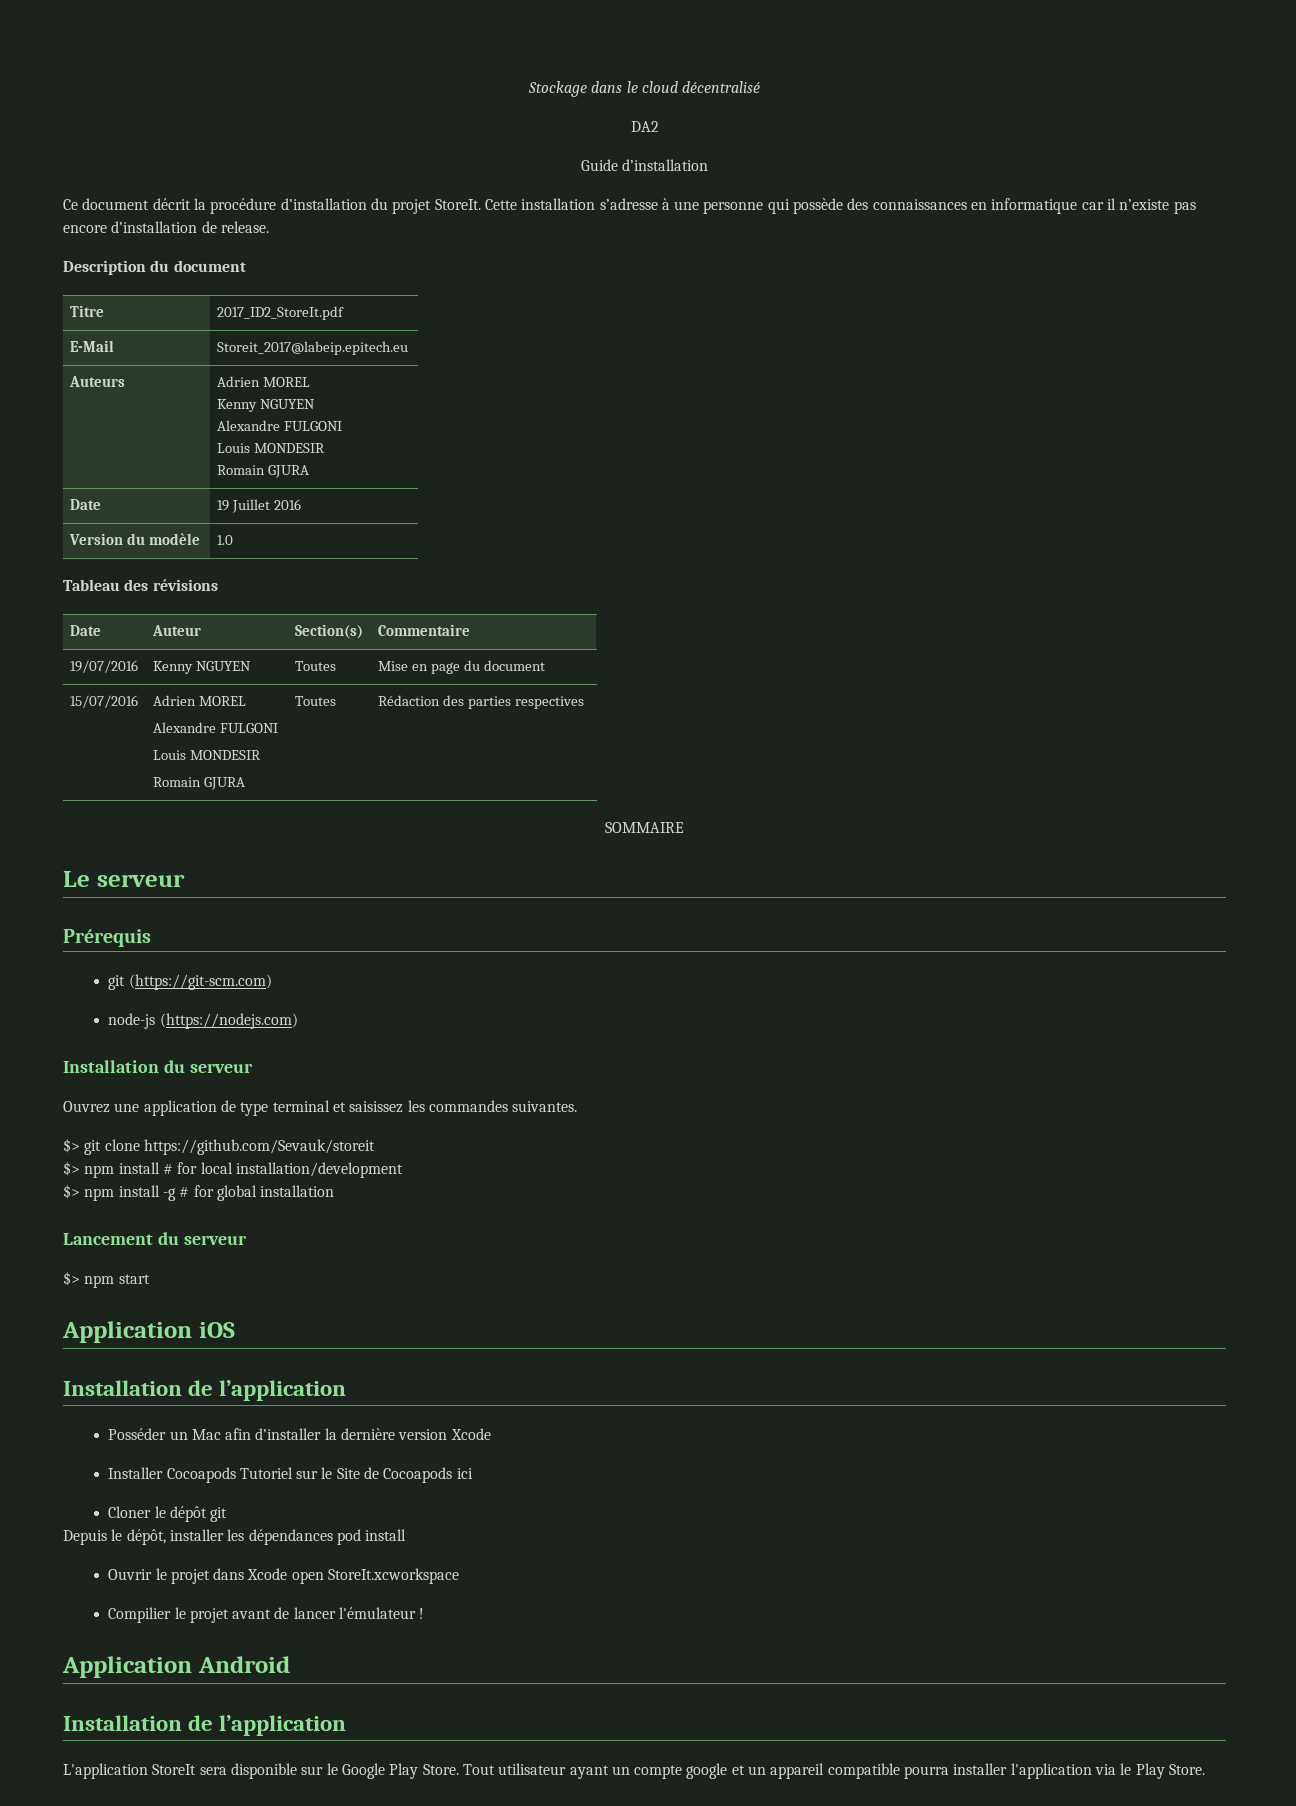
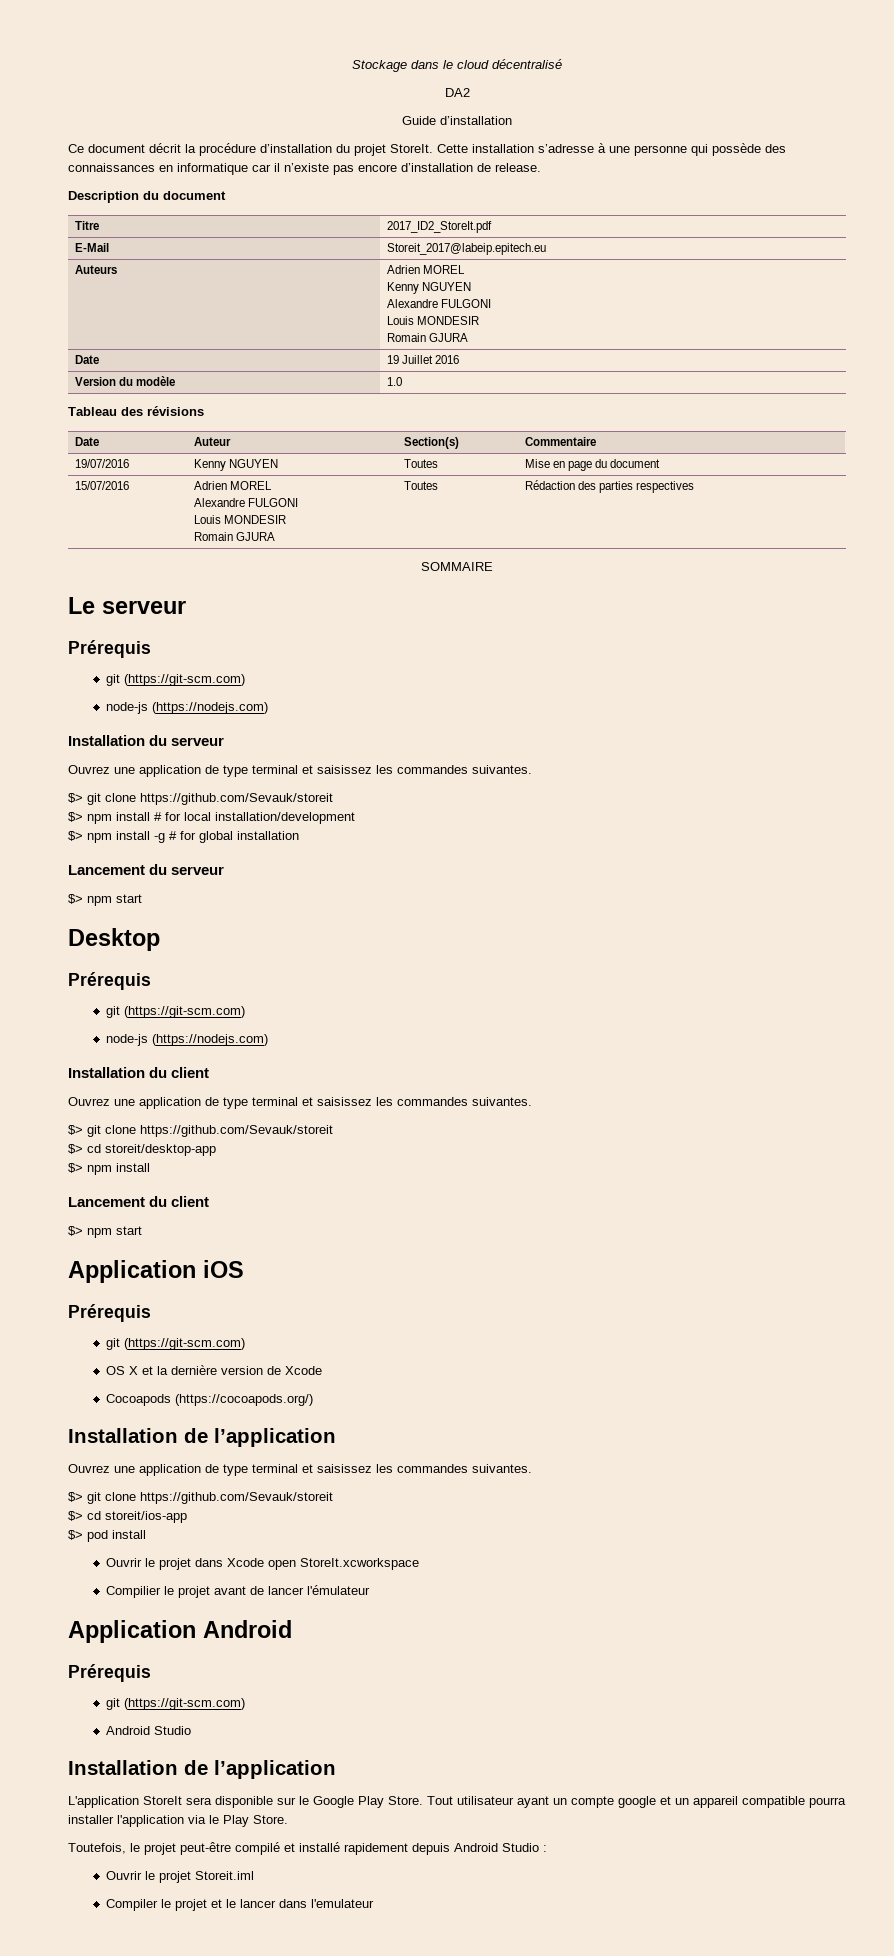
[62,1321,235,1343] [63,1380,347,1401] [108,1428,491,1440] [108,1467,473,1483] [108,1506,228,1522] [63,1529,333,1545] Application iOS // Installation de l’application // Posséder un Mac afin d’installer la dernière version Xcode // Installer Cocoapods Tutoriel sur le Site de Cocoapods ici // Cloner le dépôt git // Depuis le dépôt, installer les dépendances -> [68,928,160,951] [68,972,151,990] [105,1006,245,1018] [105,1034,268,1046] [68,1067,210,1078] [68,1097,532,1109] [68,1125,333,1137] [68,1144,216,1156] [68,1163,150,1175] [68,1196,210,1207] [68,1226,142,1238] [68,1260,244,1283] [68,1304,151,1322] [105,1338,245,1350] [105,1365,322,1375] [105,1394,313,1406] [68,1428,336,1447] [68,1464,532,1476] [68,1492,333,1504] [68,1511,187,1523] [68,1530,83,1540] Desktop // Prérequis // git (https://git-scm.com) // node-js (https://nodejs.com) // Installation du client // Ouvrez une application de type terminal et saisissez les commandes suivantes. // $> git clone https://github.com/Sevauk/storeit // $> cd storeit/desktop-app // $> npm install // Lancement du client // $> npm start // Application iOS // Prérequis // git (https://git-scm.com) // OS X et la dernière version de Xcode // Cocoapods (https://cocoapods.org/) // Installation de l’application // Ouvrez une application de type terminal et saisissez les commandes suivantes. // $> git clone https://github.com/Sevauk/storeit // $> cd storeit/ios-app // $>
[419,1608,425,1619] ! -> (370, 1590) none
(290, 1664) none -> [68,1664,151,1682] [105,1698,245,1710] [105,1726,191,1735] // Prérequis // git (https://git-scm.com) // Android Studio
(1206, 1769) none -> [68,1842,547,1855] [105,1871,254,1883] [105,1899,374,1911] // Toutefois, le projet peut-être compilé et installé rapidement depuis Android Studio : // Ouvrir le projet Storeit.iml // Compiler le projet et le lancer dans l'emulateur

